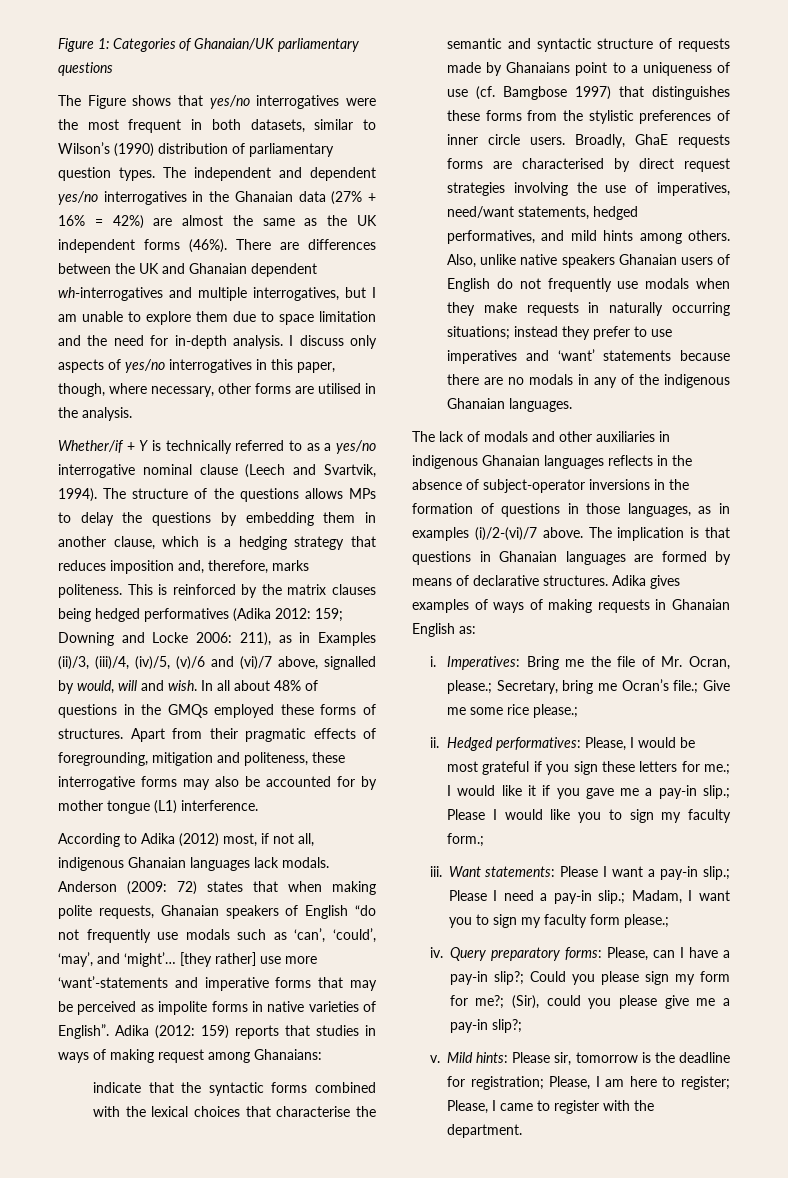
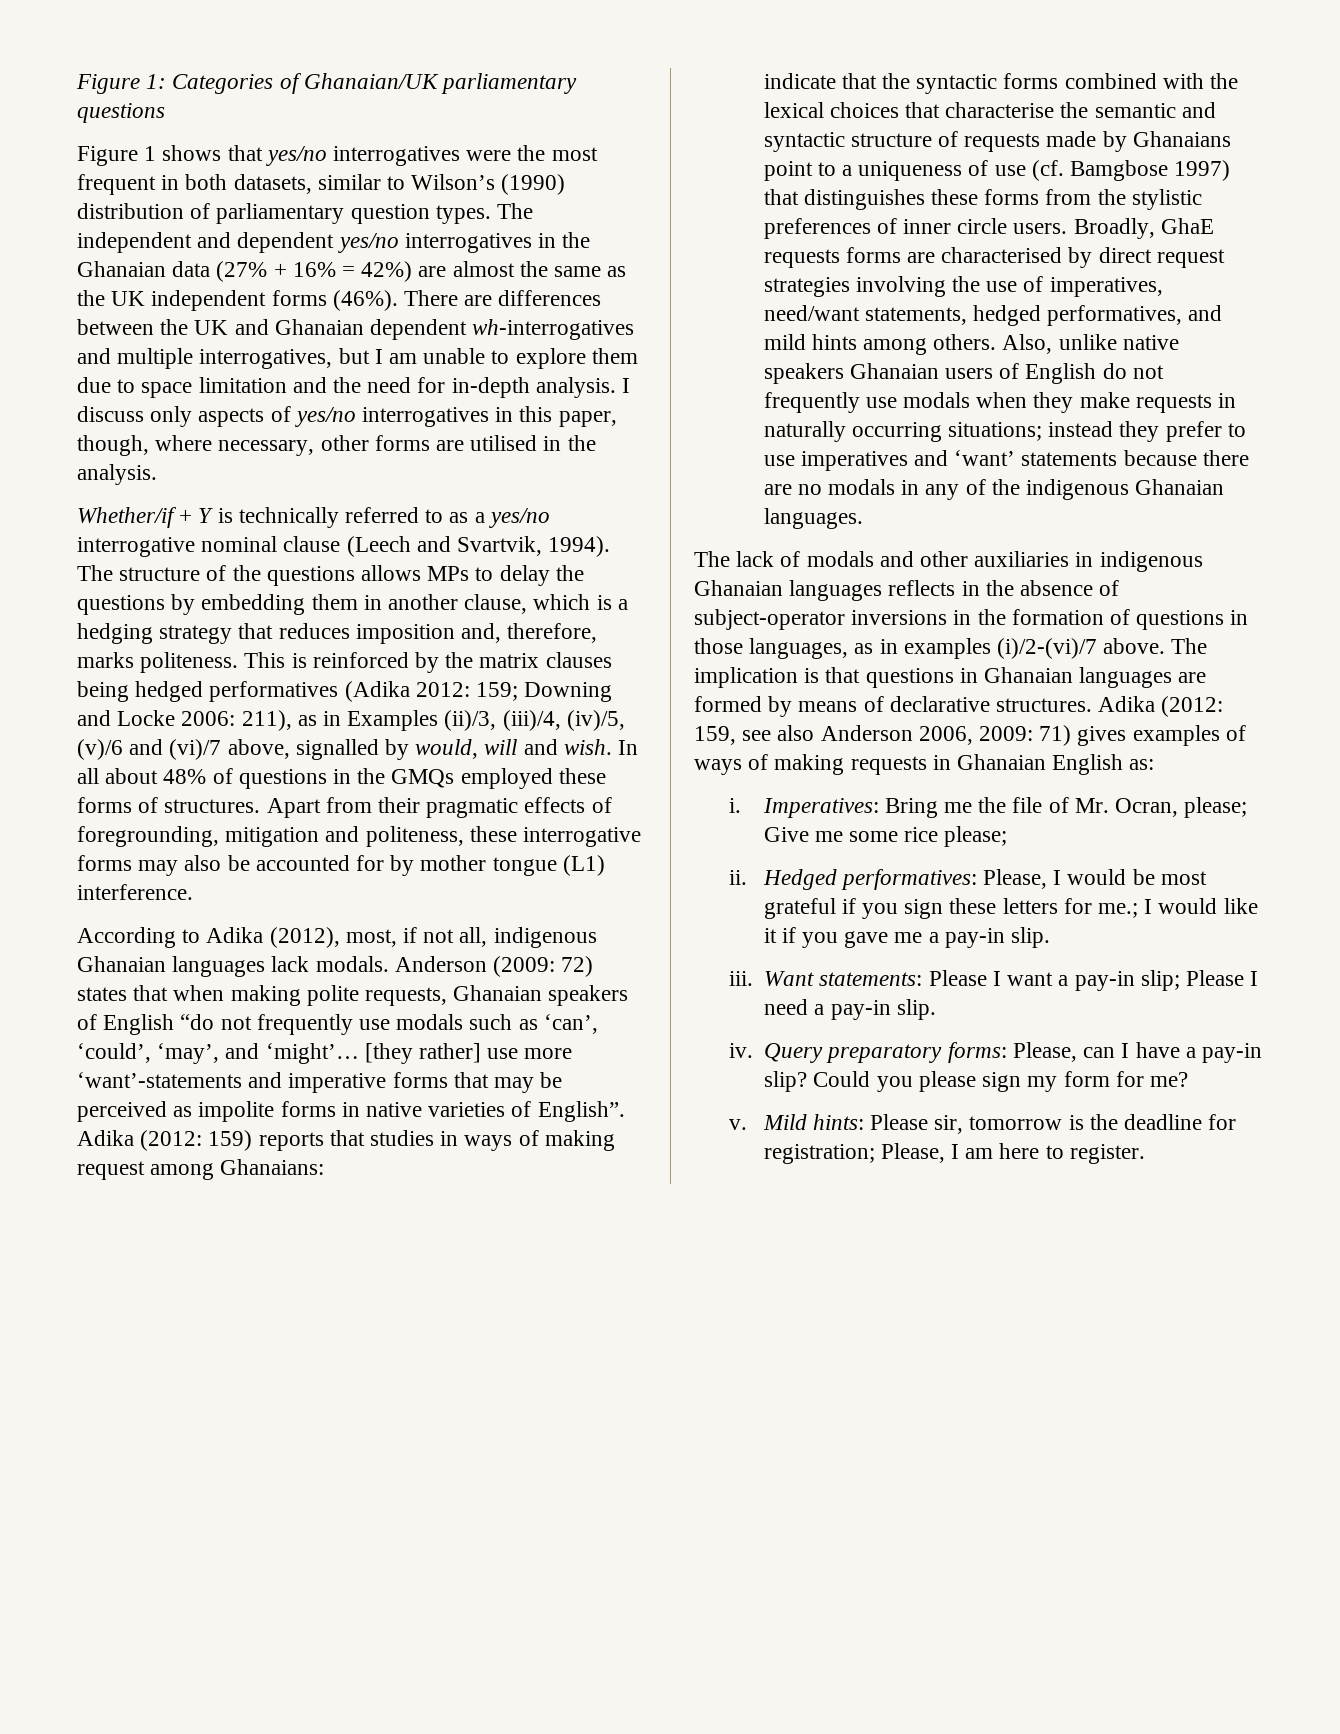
[58,95,126,109] The Figure -> [77,146,157,166] Figure 1
[179,833,219,847] (2012) -> [269,927,340,948] (2012),
(646, 580) none -> [1161,696,1224,717] [694,725,1072,746] (2012: 159, see also Anderson 2006, 2009: 71)
[447,679,699,694] please.; Secretary, bring me Ocran’s file.; -> [1184,797,1248,818] please;
[533,704,579,718] please.; -> [944,826,1008,847] please;
[703,785,730,799] [447,809,731,823] [447,833,485,847] slip.; Please I would like you to sign my faculty form.; -> [1011,927,1051,948] slip.
[703,866,730,880] slip.; -> [1140,970,1180,991] slip;
[598,890,730,904] [448,914,669,928] slip.; Madam, I want you to sign my faculty form please.; -> [896,999,936,1020] slip.
[493,971,524,985] slip?; -> [764,1071,808,1092] slip?
[475,995,730,1009] [449,1019,522,1033] me?; (Sir), could you please give me a pay-in slip?; -> [1149,1072,1188,1087] me?
[681,1076,730,1090] [447,1100,655,1114] [447,1124,523,1138] register; Please, I came to register with the department. -> [1069,1144,1145,1164] register.

